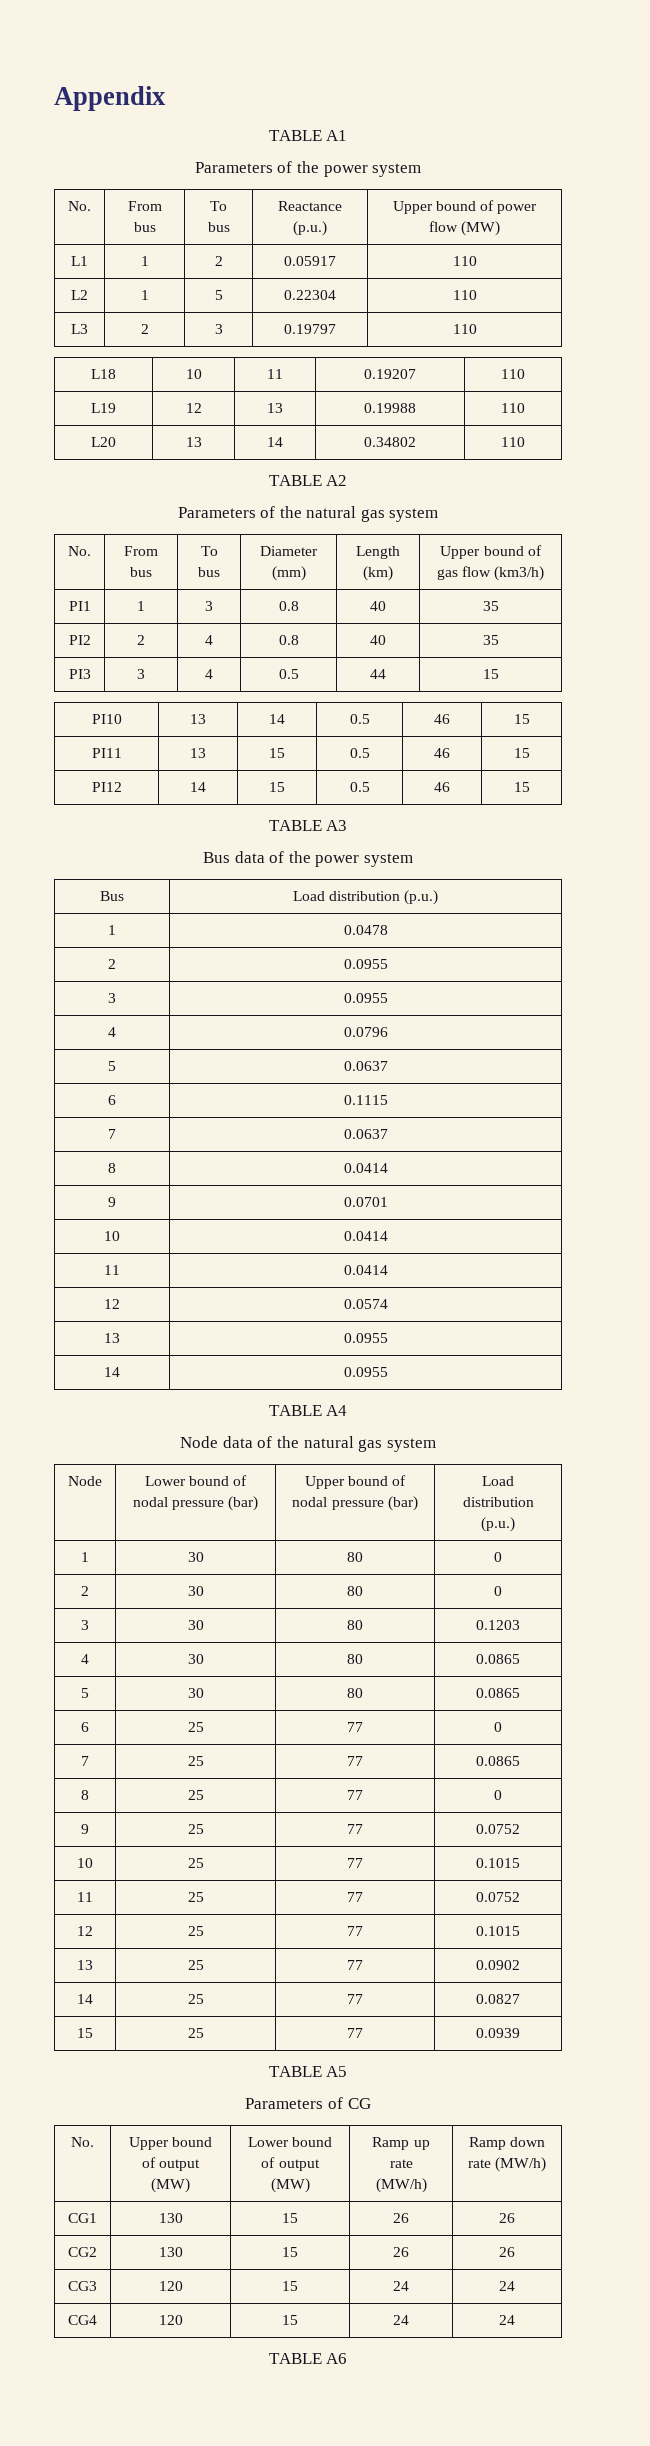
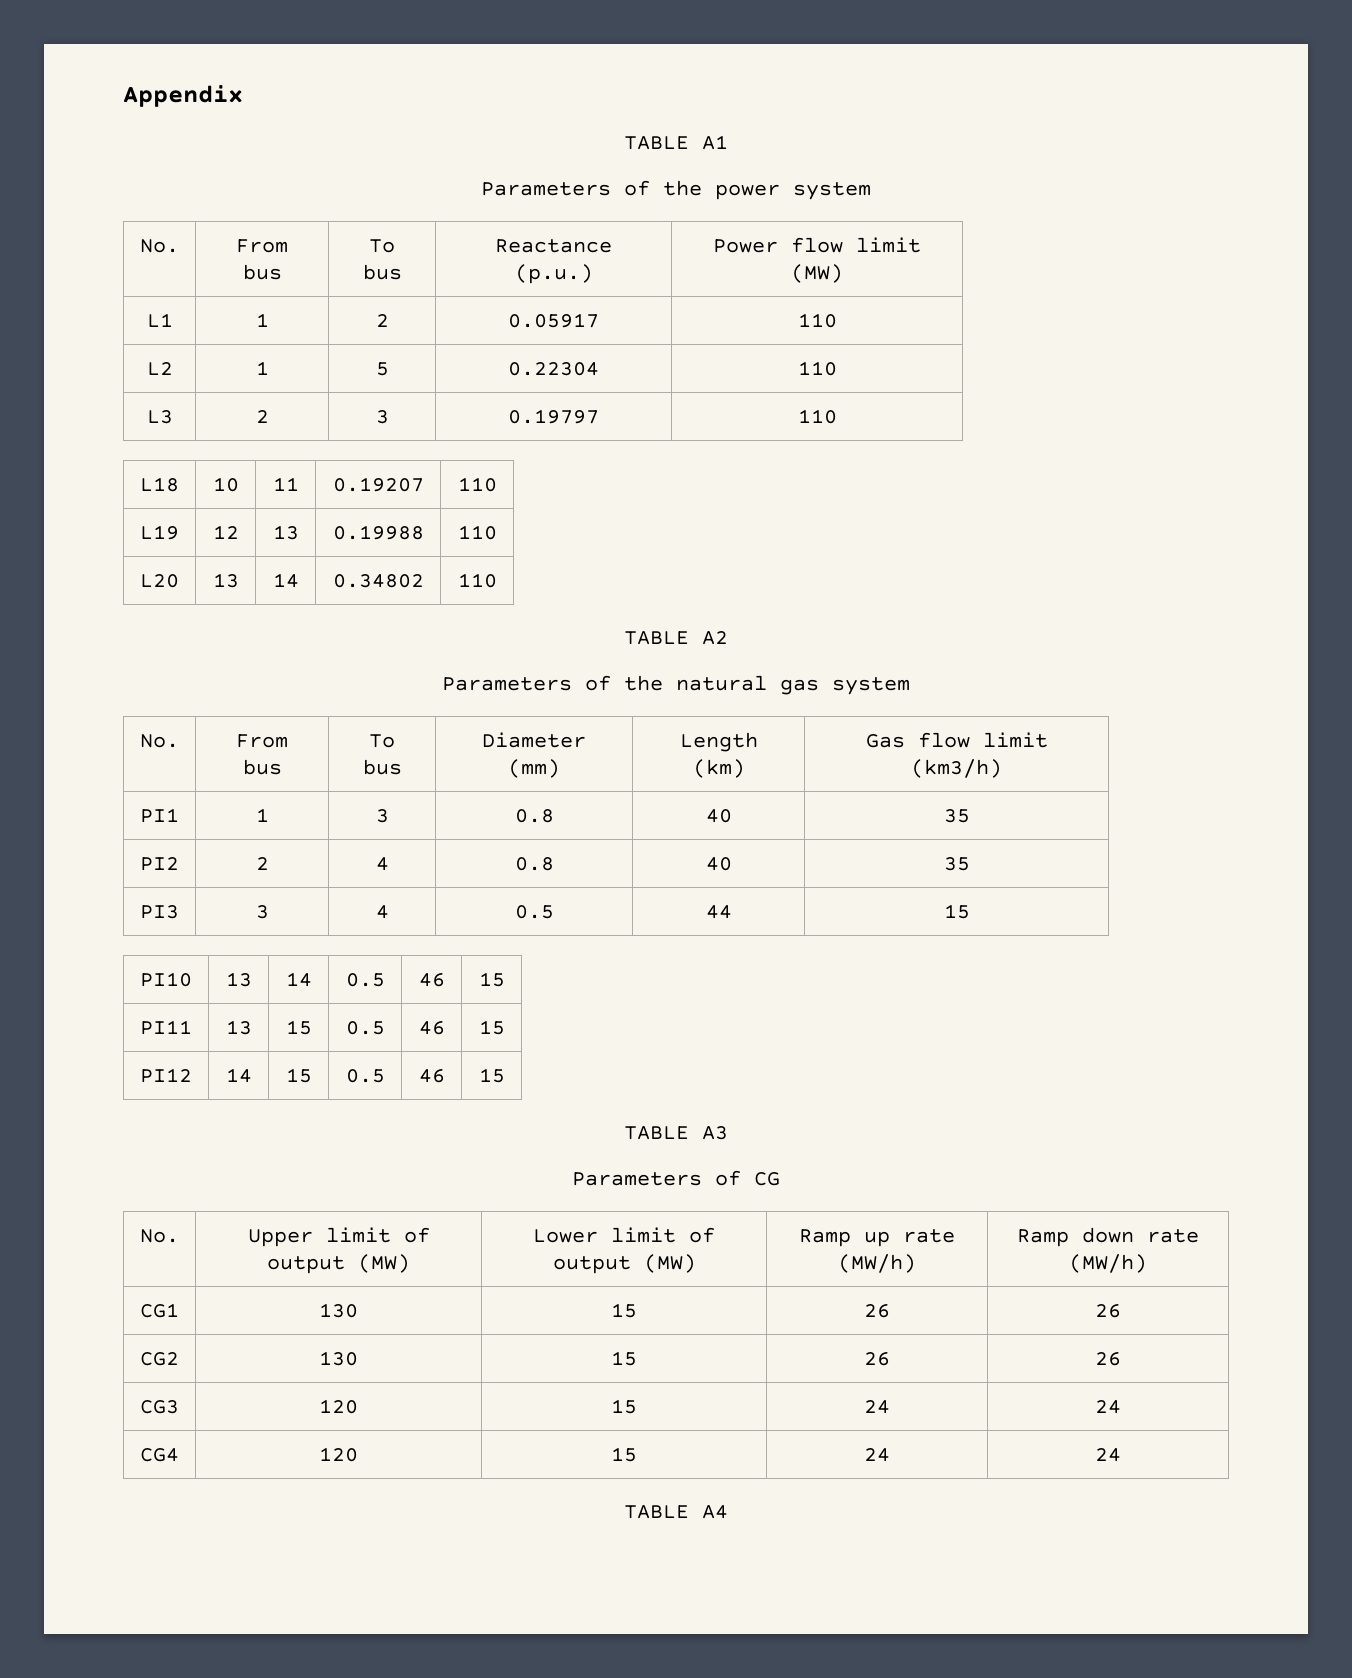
[392,200,538,214] [428,221,458,232] Upper bound of power flow -> [713,237,921,253] Power flow limit
[440,545,542,559] [436,566,491,580] Upper bound of gas flow -> [865,732,1048,748] Gas flow limit
[203,851,413,867] [100,891,124,901] [292,890,439,905] [108,925,116,935] [343,925,388,935] [108,959,116,969] [343,959,388,969] [108,993,116,1003] [343,993,388,1003] [108,1027,116,1037] [343,1027,388,1037] [108,1061,116,1071] [343,1061,388,1071] [108,1095,116,1105] [343,1095,388,1105] [108,1129,116,1139] [343,1129,388,1139] [108,1163,116,1173] [343,1163,388,1173] [108,1197,116,1207] [343,1197,388,1207] [104,1231,120,1241] [343,1231,388,1241] [104,1265,120,1275] [343,1265,388,1275] [104,1299,120,1309] [343,1299,388,1309] [104,1333,120,1343] [343,1333,388,1343] [104,1367,120,1377] [343,1367,388,1377] [268,1405,348,1416] [180,1436,436,1452] [68,1476,102,1486] [144,1475,248,1486] [132,1496,259,1511] [304,1475,407,1489] [292,1496,418,1511] [482,1476,514,1486] [462,1497,534,1507] [481,1517,515,1532] [81,1552,89,1562] [187,1552,204,1562] [347,1552,363,1562] [494,1552,502,1562] [81,1586,89,1596] [187,1586,204,1596] [347,1586,363,1596] [494,1586,502,1596] [81,1620,89,1630] [187,1620,204,1630] [347,1620,363,1630] [476,1620,520,1630] [81,1654,89,1664] [187,1654,204,1664] [347,1654,363,1664] [476,1654,520,1664] [81,1688,89,1698] [187,1688,204,1698] [347,1688,363,1698] [476,1688,520,1698] [81,1722,89,1732] [187,1722,204,1732] [347,1722,363,1732] [494,1722,502,1732] [81,1756,89,1766] [187,1756,204,1766] [347,1756,363,1766] [476,1756,520,1766] [81,1790,89,1800] [187,1790,204,1800] [347,1790,363,1800] [494,1790,502,1800] [81,1824,89,1834] [187,1824,204,1834] [347,1824,363,1834] [476,1824,520,1834] [77,1858,93,1868] [187,1858,204,1868] [347,1858,363,1868] [476,1858,520,1868] [77,1892,93,1902] [187,1892,204,1902] [347,1892,363,1902] [476,1892,520,1902] [77,1926,93,1936] [187,1926,204,1936] [347,1926,363,1936] [476,1926,520,1936] [77,1960,93,1970] [187,1960,204,1970] [347,1960,363,1970] [476,1960,520,1970] [77,1994,93,2004] [187,1994,204,2004] [347,1994,363,2004] [476,1994,520,2004] [77,2028,93,2038] [187,2028,204,2038] [347,2028,363,2038] [476,2028,520,2038] [268,2066,348,2077] // Bus data of the power system // Bus | Load distribution (p.u.) // 1 | 0.0478 // 2 | 0.0955 // 3 | 0.0955 // 4 | 0.0796 // 5 | 0.0637 // 6 | 0.1115 // 7 | 0.0637 // 8 | 0.0414 // 9 | 0.0701 // 10 | 0.0414 // 11 | 0.0414 // 12 | 0.0574 // 13 | 0.0955 // 14 | 0.0955 // TABLE A4 // Node data of the natural gas system // Node | Lower bound of nodal pressure (bar) | Upper bound of nodal pressure (bar) | Load distribution (p.u.) // 1 | 30 | 80 | 0 // 2 | 30 | 80 | 0 // 3 | 30 | 80 | 0.1203 // 4 | 30 | 80 | 0.0865 // 5 | 30 | 80 | 0.0865 // 6 | 25 | 77 | 0 // 7 | 25 | 77 | 0.0865 // 8 | 25 | 77 | 0 // 9 | 25 | 77 | 0.0752 // 10 | 25 | 77 | 0.1015 // 11 | 25 | 77 | 0.0752 // 12 | 25 | 77 | 0.1015 // 13 | 25 | 77 | 0.0902 // 14 | 25 | 77 | 0.0827 // 15 | 25 | 77 | 0.0939 // TABLE A5 -> (728, 1133) none
[172,2137,213,2147] bound -> [325,1227,391,1243] limit
[292,2137,333,2147] bound -> [611,1227,676,1243] limit
[326,2353,348,2364] A6 -> [702,1505,728,1519] A4

